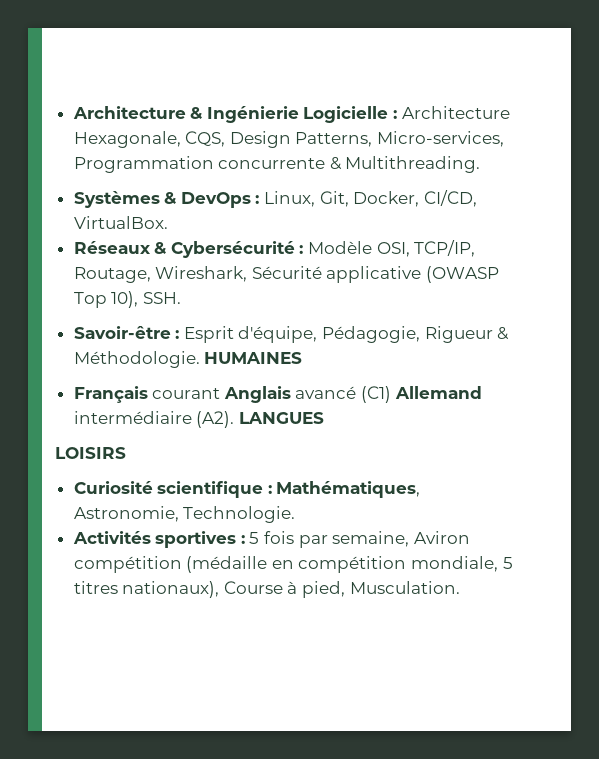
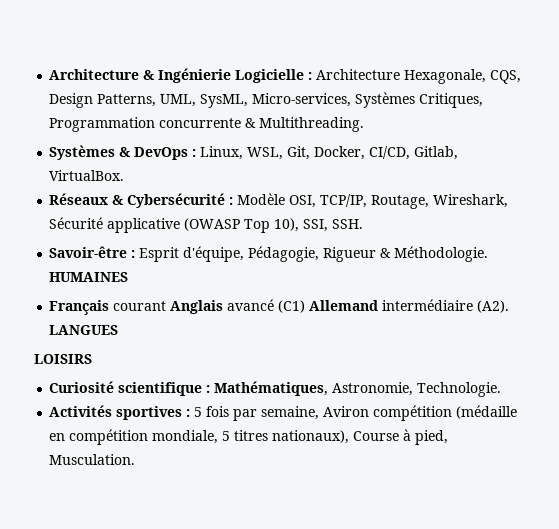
[377,131,505,147] Micro-services, -> [160,92,484,108] UML, SysML, Micro-services, Systèmes Critiques,
(316, 199) none -> [247,147,284,160] WSL,
(477, 198) none -> [414,146,459,160] Gitlab,
(139, 299) none -> [303,219,329,232] SSI,

